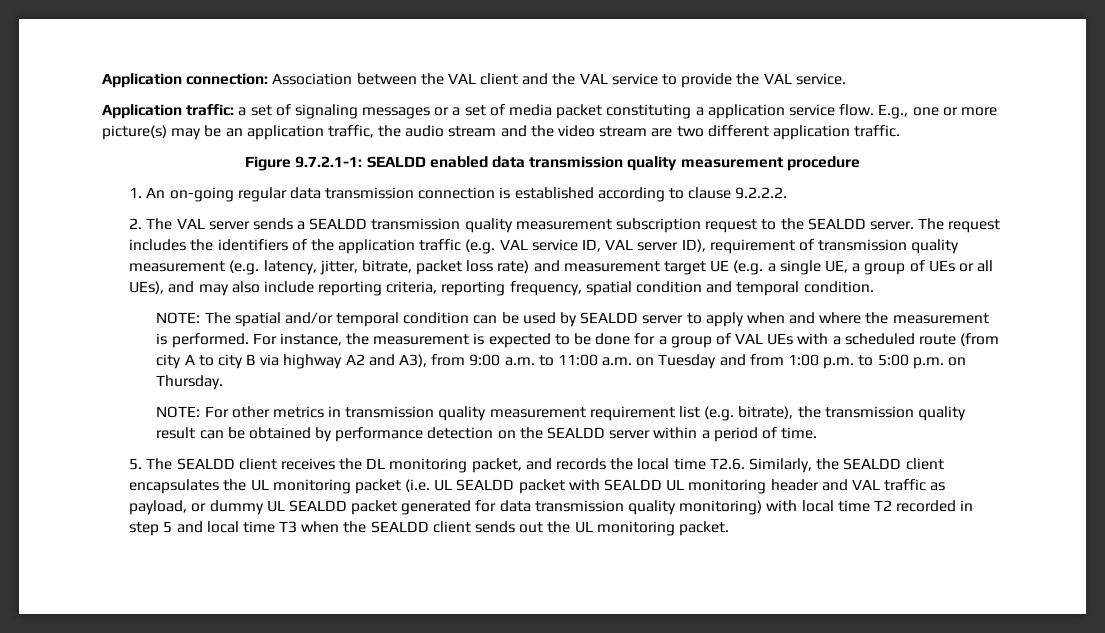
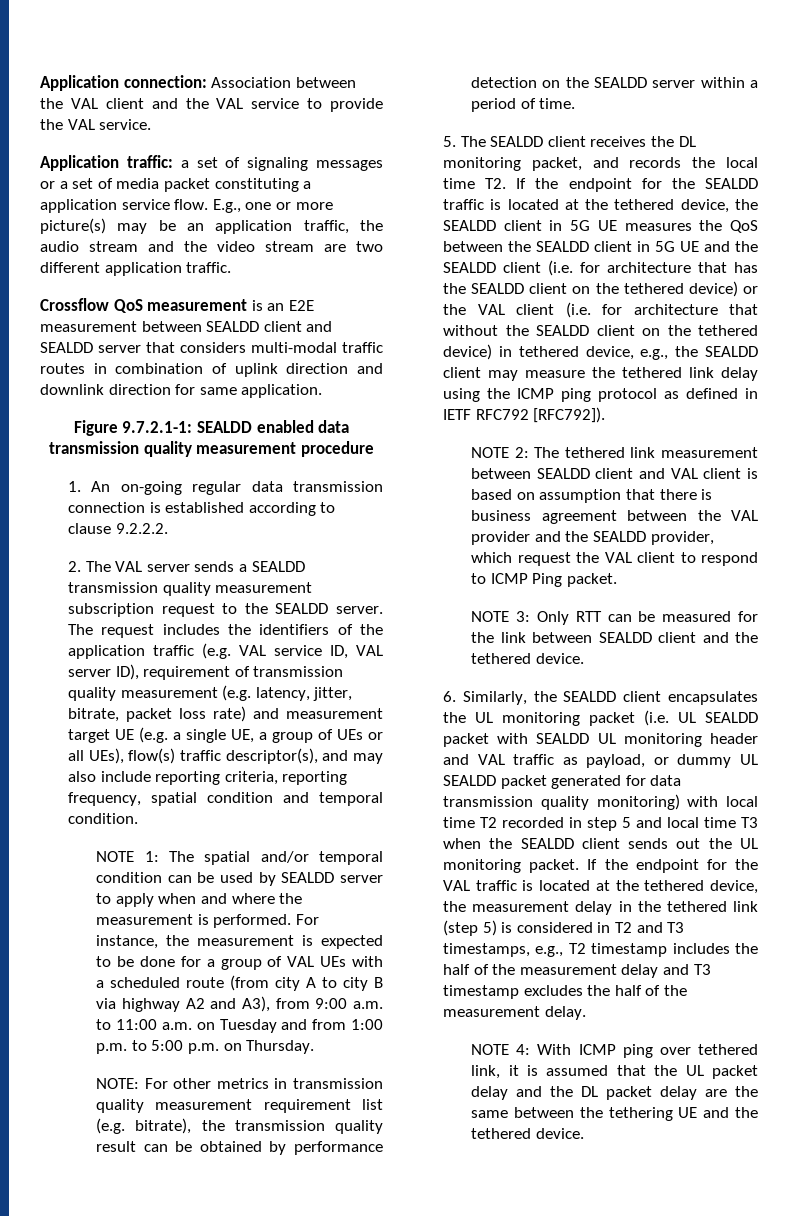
(901, 131) none -> [40,298,314,313] [40,321,333,332] [40,342,383,353] [40,363,383,377] [40,384,323,398] // Crossflow QoS measurement is an E2E measurement between SEALDD client and SEALDD server that considers multi-modal traffic routes in combination of uplink direction and downlink direction for same application.
(165, 287) none -> [128,748,318,764] flow(s) traffic descriptor(s),
[156,312,201,324] NOTE: -> [96,851,159,862] NOTE 1:
[709,458,745,470] T2.6. -> [485,178,758,192] [443,199,758,213] [443,220,758,233] [443,241,758,252] [443,260,758,276] [443,281,758,297] [443,302,758,318] [443,325,758,336] [443,344,758,360] [443,367,758,381] [443,388,758,402] [443,407,606,423] [471,447,758,458] [471,468,758,479] [471,489,713,503] [471,510,758,524] [471,531,714,545] [471,552,758,566] [471,573,617,587] [471,611,758,625] [471,632,758,643] [471,653,584,664] [443,691,457,702] T2. If the endpoint for the SEALDD traffic is located at the tethered device, the SEALDD client in 5G UE measures the QoS between the SEALDD client in 5G UE and the SEALDD client (i.e. for architecture that has the SEALDD client on the tethered device) or the VAL client (i.e. for architecture that without the SEALDD client on the tethered device) in tethered device, e.g., the SEALDD client may measure the tethered link delay using the ICMP ping protocol as defined in IETF RFC792 [RFC792]). // NOTE 2: The tethered link measurement between SEALDD client and VAL client is based on assumption that there is business agreement between the VAL provider and the SEALDD provider, which request the VAL client to respond to ICMP Ping packet. // NOTE 3: Only RTT can be measured for the link between SEALDD client and the tethered device. // 6.
(729, 528) none -> [587,859,758,873] [443,880,758,894] [443,901,758,915] [443,920,685,936] [443,943,758,957] [443,964,711,978] [443,985,688,999] [443,1006,586,1020] [471,1044,758,1058] [471,1065,758,1079] [471,1086,758,1100] [471,1107,758,1121] [471,1128,584,1139] If the endpoint for the VAL traffic is located at the tethered device, the measurement delay in the tethered link (step 5) is considered in T2 and T3 timestamps, e.g., T2 timestamp includes the half of the measurement delay and T3 timestamp excludes the half of the measurement delay. // NOTE 4: With ICMP ping over tethered link, it is assumed that the UL packet delay and the DL packet delay are the same between the tethering UE and the tethered device.

